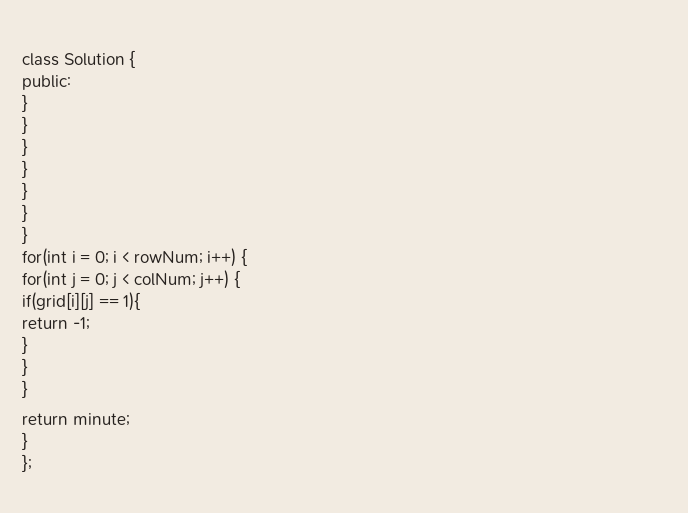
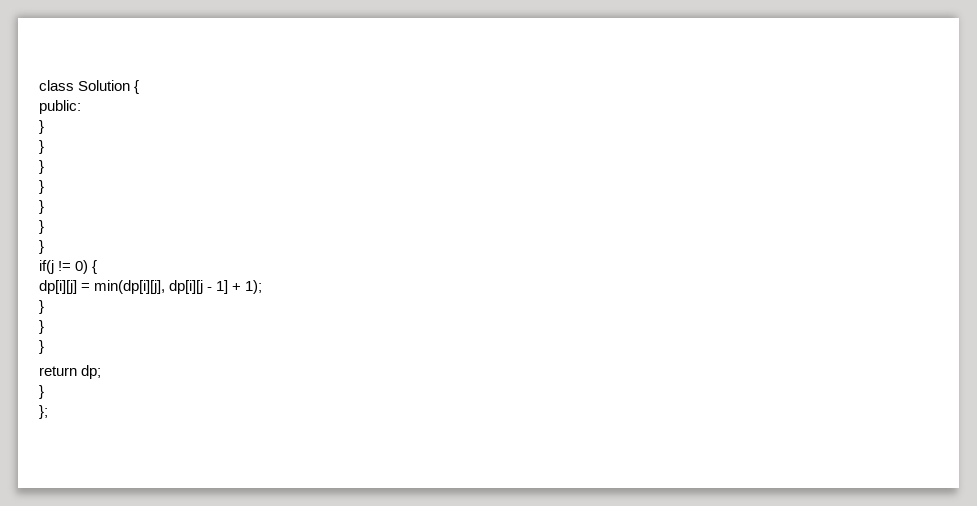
[22,248,247,267] [22,270,240,289] [22,292,141,311] [22,317,90,330] for(int i = 0; i < rowNum; i++) { // for(int j = 0; j < colNum; j++) { // if(grid[i][j] == 1){ // return -1; -> [39,260,98,274] [39,280,263,294] if(j != 0) { // dp[i][j] = min(dp[i][j], dp[i][j - 1] + 1);
[72,413,130,426] minute; -> [81,365,102,379] dp;

